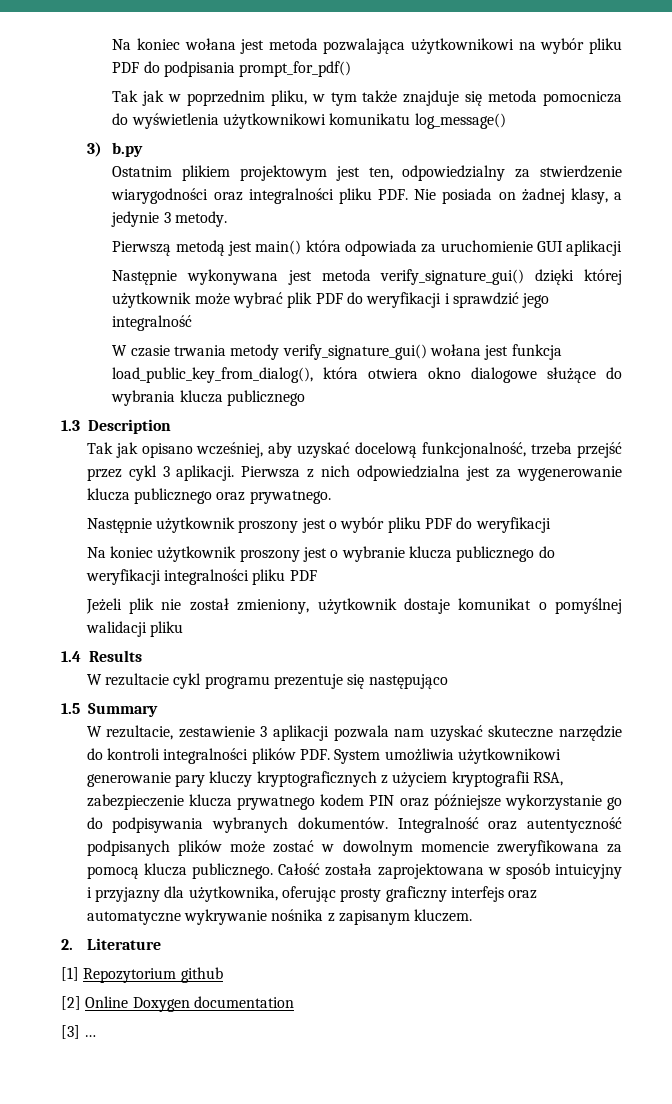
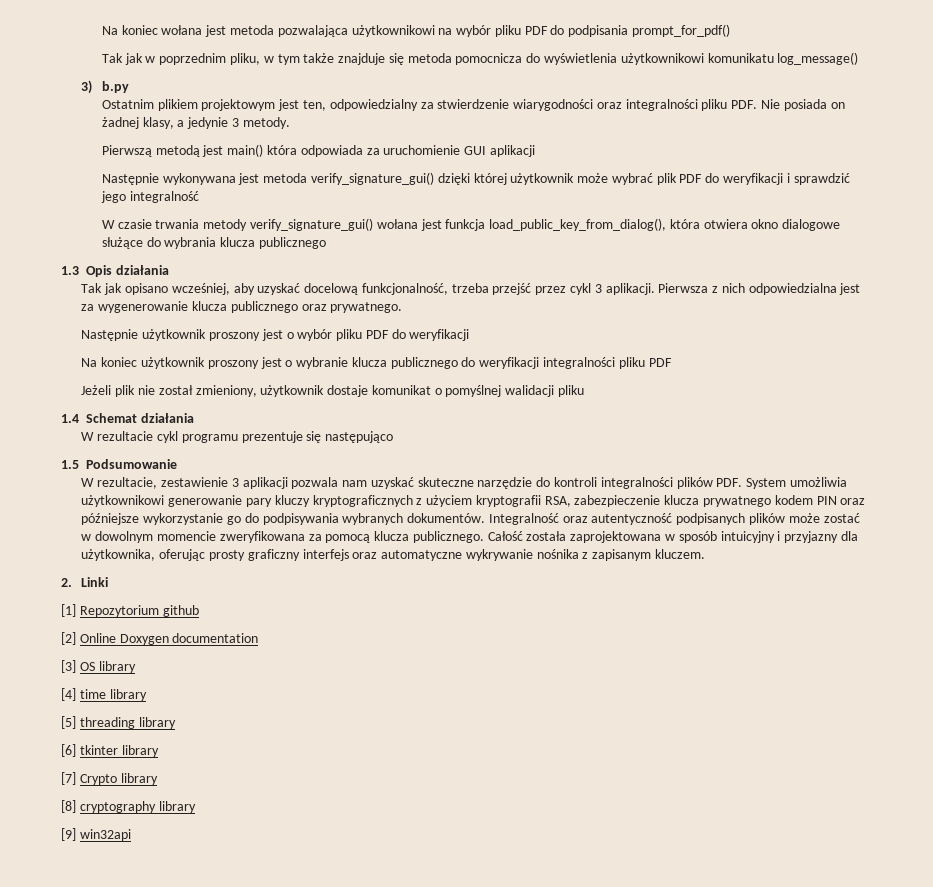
[88,419,171,434] Description -> [86,265,169,277] Opis działania
[89,650,142,662] Results -> [86,413,194,423] Schemat działania
[88,703,158,717] Summary -> [86,459,177,469] Podsumowanie
[86,938,161,950] Literature -> [81,577,109,587] Linki
[84,1035,97,1037] … -> [79,661,136,673] [61,688,147,701] [61,716,176,729] [61,744,159,757] [61,772,158,785] [61,800,196,813] [61,828,131,841] OS library // [4] time library // [5] threading library // [6] tkinter library // [7] Crypto library // [8] cryptography library // [9] win32api

